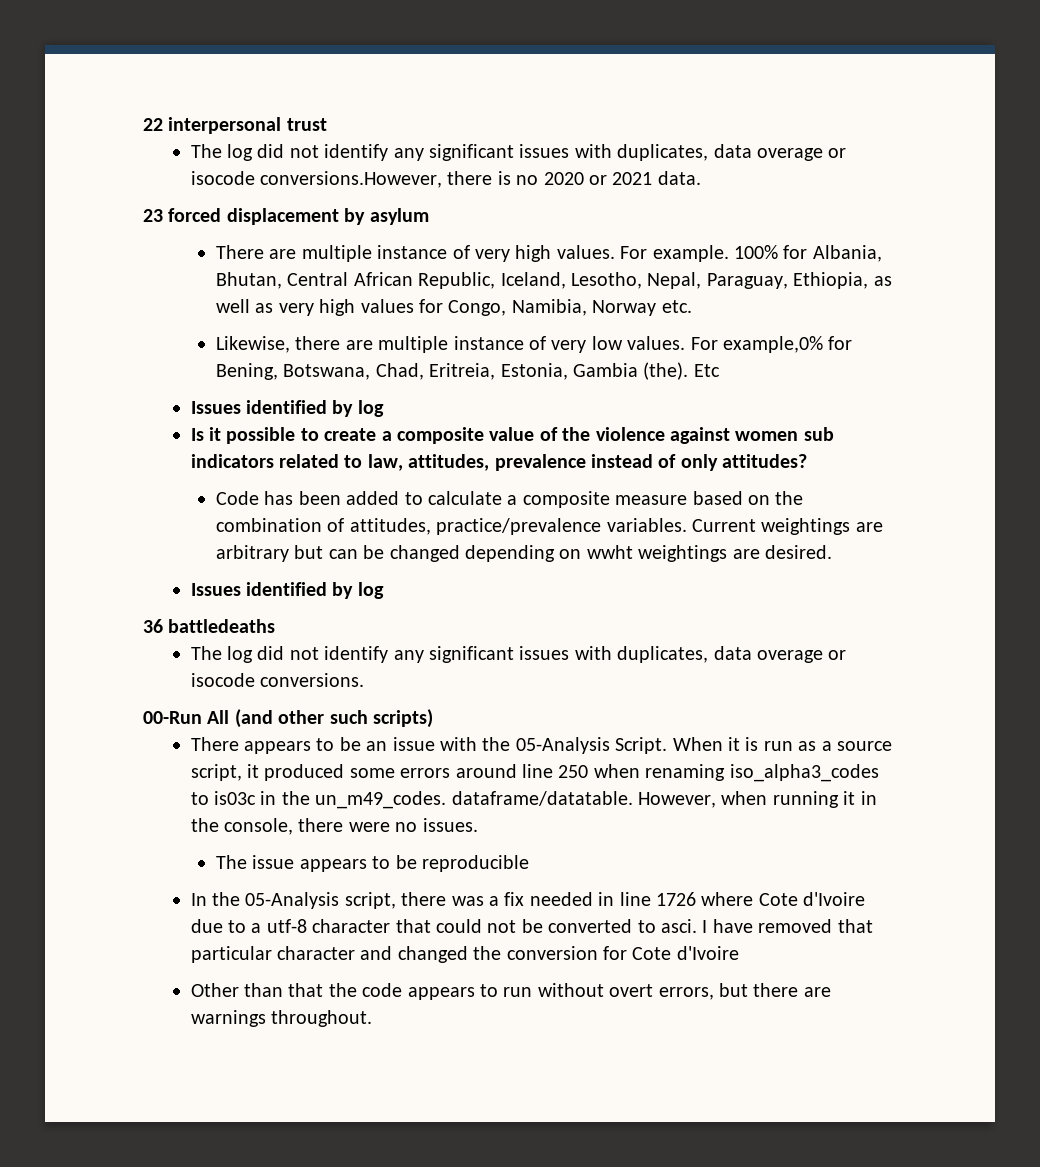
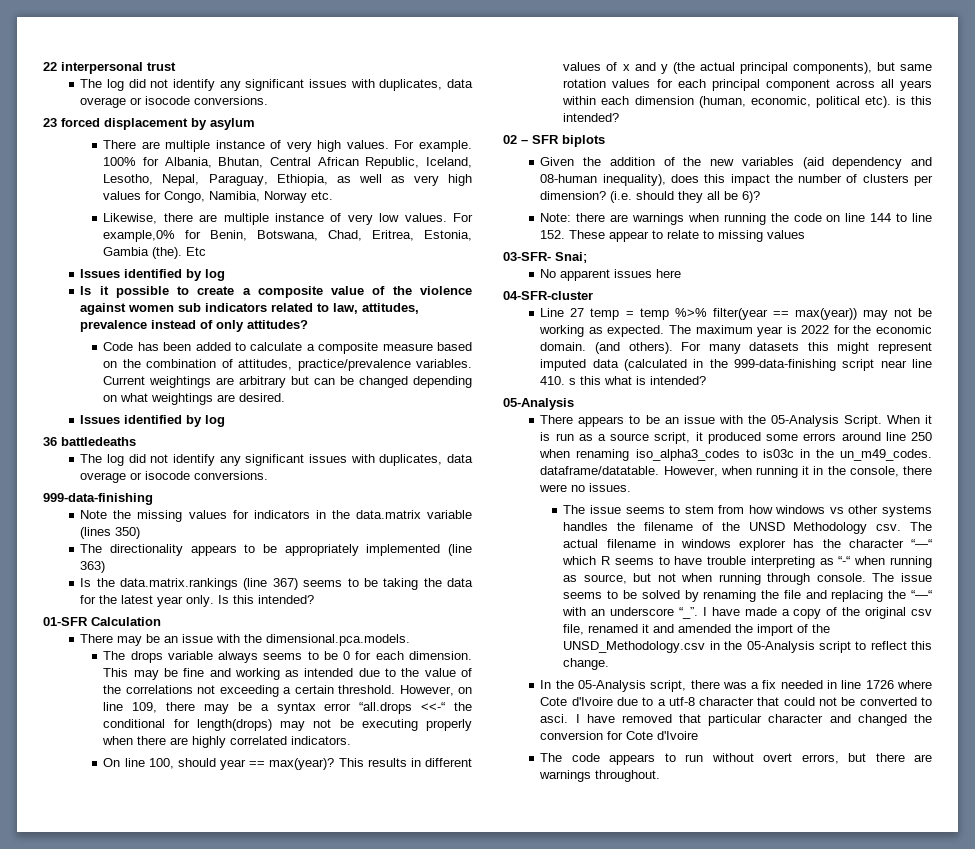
[259,171,701,188] conversions.However, there is no 2020 or 2021 data. -> [194,96,269,105] conversions.
[216,363,279,380] Bening, -> [210,230,248,241] Benin,
[429,363,496,380] Eritreia, -> [372,230,415,241] Eritrea,
[586,545,633,559] wwht -> [120,393,149,402] what
[143,709,433,728] 00-Run All (and other such scripts) -> [43,493,153,505] [80,510,472,522] [80,527,141,539] [80,544,472,556] [80,561,106,573] [80,578,474,590] [80,595,315,607] [43,617,161,626] [80,634,411,646] [103,651,473,663] [103,668,472,680] [103,685,473,697] [103,702,472,714] [103,719,473,731] [102,736,352,748] [103,758,472,770] [563,62,932,74] [563,79,933,91] [562,96,933,108] [563,113,620,122] [503,135,605,147] [540,157,932,169] [540,174,933,186] [540,191,761,203] [540,213,932,225] [540,230,806,242] [503,252,587,263] [540,269,682,281] [503,291,593,300] [540,308,932,320] [539,325,932,337] [540,342,932,354] [540,359,932,371] [540,376,707,385] [503,398,574,410] 999-data-finishing // Note the missing values for indicators in the data.matrix variable (lines 350) // The directionality appears to be appropriately implemented (line 363) // Is the data.matrix.rankings (line 367) seems to be taking the data for the latest year only. Is this intended? // 01-SFR Calculation // There may be an issue with the dimensional.pca.models. // The drops variable always seems to be 0 for each dimension. This may be fine and working as intended due to the value of the correlations not exceeding a certain threshold. However, on line 109, there may be a syntax error “all.drops <<-“ the conditional for length(drops) may not be executing properly when there are highly correlated indicators. // On line 100, should year == max(year)? This results in different values of x and y (the actual principal components), but same rotation values for each principal component across all years within each dimension (human, economic, political etc). is this intended? // 02 – SFR biplots // Given the addition of the new variables (aid dependency and 08-human inequality), does this impact the number of clusters per dimension? (i.e. should they all be 6)? // Note: there are warnings when running the code on line 144 to line 152. These appear to relate to missing values // 03-SFR- Snai; // No apparent issues here // 04-SFR-cluster // Line 27 temp = temp %>% filter(year == max(year)) may not be working as expected. The maximum year is 2022 for the economic domain. (and others). For many datasets this might represent imputed data (calculated in the 999-data-finishing script near line 410. s this what is intended? // 05-Analysis
[299,855,530,872] appears to be reproducible -> [625,505,933,517] [563,522,933,534] [563,539,933,551] [562,556,933,568] [563,573,932,585] [563,590,932,602] [562,607,933,619] [563,624,831,636] [563,641,932,653] [563,658,610,670] seems to stem from how windows vs other systems handles the filename of the UNSD Methodology csv. The actual filename in windows explorer has the character “—“ which R seems to have trouble interpreting as “-“ when running as source, but not when running through console. The issue seems to be solved by renaming the file and replacing the “—“ with an underscore “_”. I have made a copy of the original csv file, renamed it and amended the import of the UNSD_Methodology.csv in the 05-Analysis script to reflect this change.
[190,983,357,997] Other than that the -> [540,753,563,762] The

